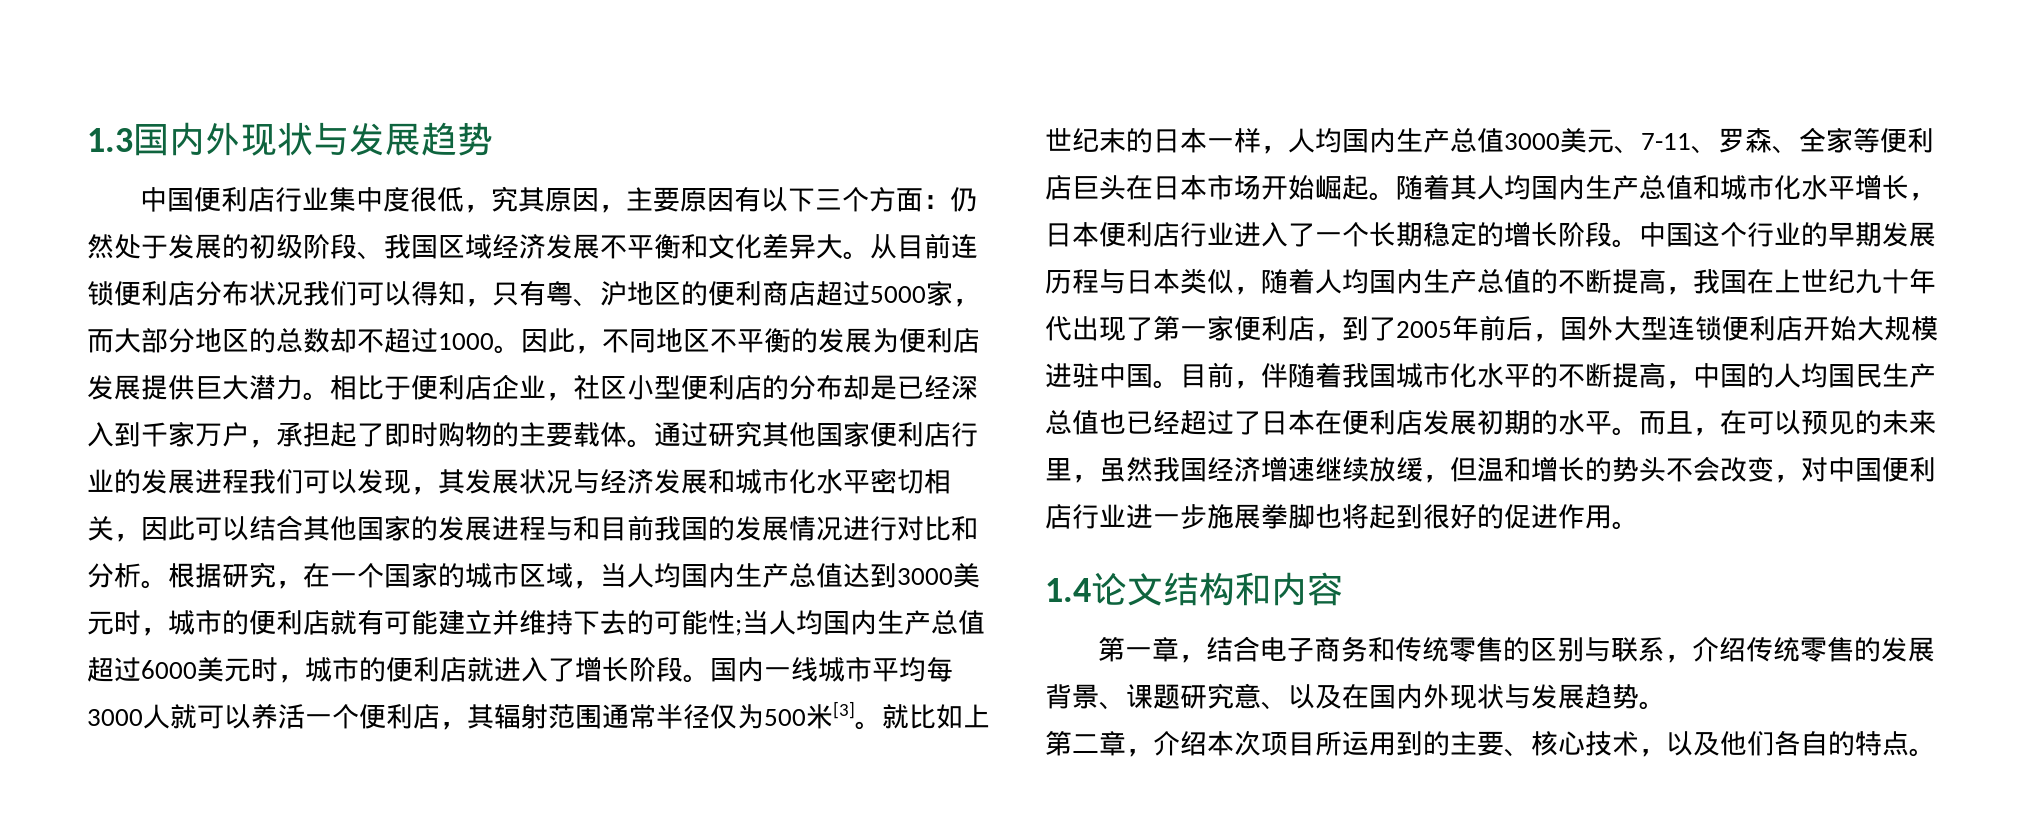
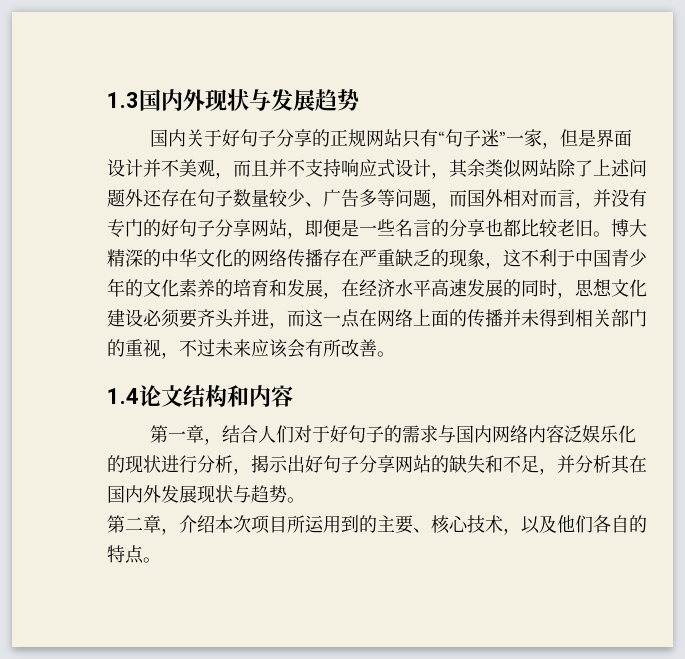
[139,186,977,213] [87,233,978,260] [87,280,980,307] [87,328,980,354] [87,374,978,401] [87,421,978,448] [87,468,951,495] [87,515,978,542] [87,562,980,589] [87,609,985,636] [87,656,953,683] [87,701,855,730] [855,704,990,730] [1045,127,1934,154] [1045,174,1936,201] [1045,221,1936,248] [1045,268,1936,295] [1045,315,1938,342] [1045,362,1936,389] [1045,410,1936,436] [1045,456,1936,483] [1045,503,1612,529] 中国便利店行业集中度很低，究其原因，主要原因有以下三个方面：仍然处于发展的初级阶段、我国区域经济发展不平衡和文化差异大。从目前连锁便利店分布状况我们可以得知，只有粤、沪地区的便利商店超过5000家，而大部分地区的总数却不超过1000。因此，不同地区不平衡的发展为便利店发展提供巨大潜力。相比于便利店企业，社区小型便利店的分布却是已经深入到千家万户，承担起了即时购物的主要载体。通过研究其他国家便利店行业的发展进程我们可以发现，其发展状况与经济发展和城市化水平密切相关，因此可以结合其他国家的发展进程与和目前我国的发展情况进行对比和分析。根据研究，在一个国家的城市区域，当人均国内生产总值达到3000美元时，城市的便利店就有可能建立并维持下去的可能性;当人均国内生产总值超过6000美元时，城市的便利店就进入了增长阶段。国内一线城市平均每3000人就可以养活一个便利店，其辐射范围通常半径仅为500米[3]。就比如上世纪末的日本一样，人均国内生产总值3000美元、7-11、罗森、全家等便利店巨头在日本市场开始崛起。随着其人均国内生产总值和城市化水平增长，日本便利店行业进入了一个长期稳定的增长阶段。中国这个行业的早期发展历程与日本类似，随着人均国内生产总值的不断提高，我国在上世纪九十年代出现了第一家便利店，到了2005年前后，国外大型连锁便利店开始大规模进驻中国。目前，伴随着我国城市化水平的不断提高，中国的人均国民生产总值也已经超过了日本在便利店发展初期的水平。而且，在可以预见的未来里，虽然我国经济增速继续放缓，但温和增长的势头不会改变，对中国便利店行业进一步施展拳脚也将起到很好的促进作用 -> [149,129,632,149] [107,159,647,179] [107,189,647,209] [107,219,647,239] [107,249,647,269] [107,278,647,299] [107,309,647,329] [107,339,377,359] 国内关于好句子分享的正规网站只有“句子迷”一家，但是界面设计并不美观，而且并不支持响应式设计，其余类似网站除了上述问题外还存在句子数量较少、广告多等问题，而国外相对而言，并没有专门的好句子分享网站，即便是一些名言的分享也都比较老旧。博大精深的中华文化的网络传播存在严重缺乏的现象，这不利于中国青少年的文化素养的培育和发展，在经济水平高速发展的同时，思想文化建设必须要齐头并进，而这一点在网络上面的传播并未得到相关部门的重视，不过未来应该会有所改善
[1259,636,1935,663] [1045,683,1585,710] 电子商务和传统零售的区别与联系，介绍传统零售的发展背景、课题研究意、以及在国内外现状与发展 -> [257,425,636,443] [107,455,647,475] [107,485,251,503] 人们对于好句子的需求与国内网络内容泛娱乐化的现状进行分析，揭示出好句子分享网站的缺失和不足，并分析其在国内外发展现状与

